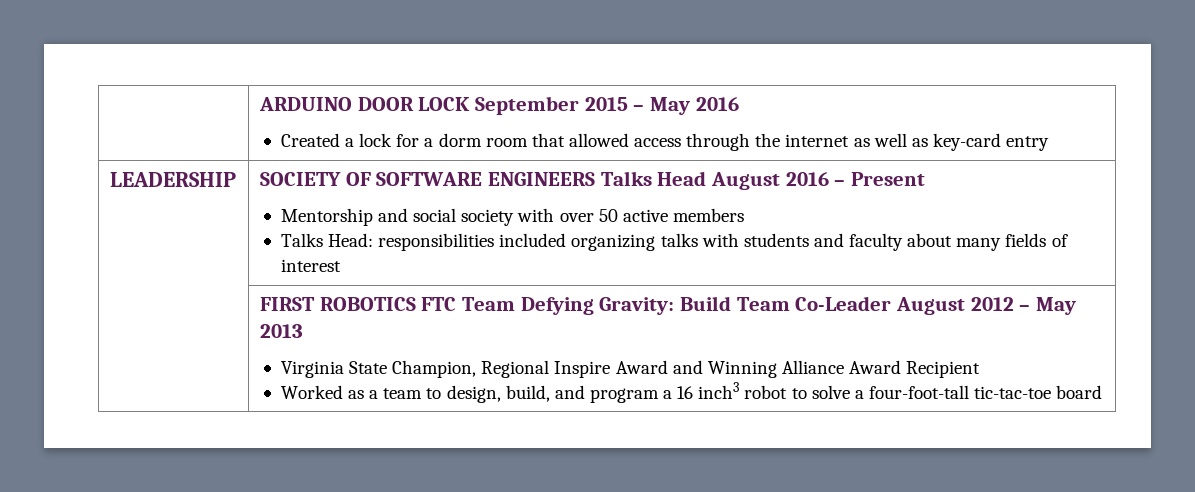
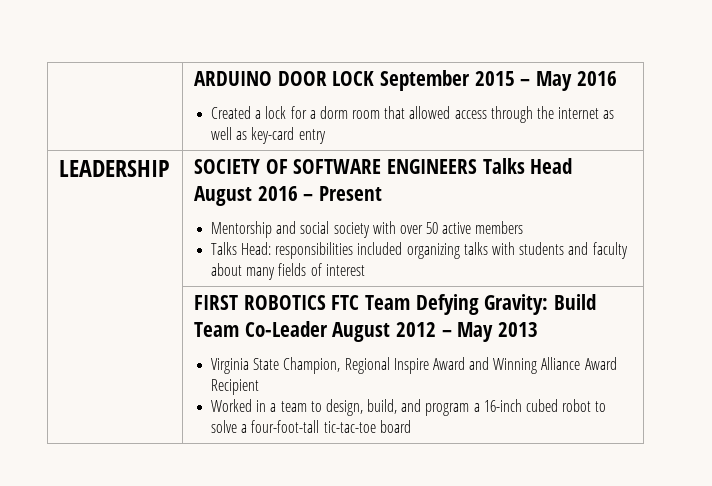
[347,390,364,399] as -> [256,400,267,412] in
[677,382,740,399] 16 inch3 -> [483,399,558,412] 16-inch cubed

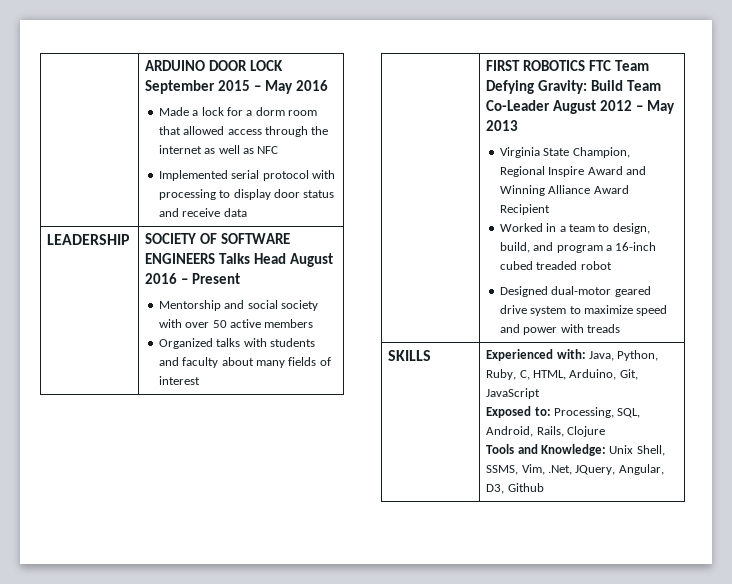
[210,106,251,119] Created -> [158,107,189,116] Made
[251,127,326,144] key-card entry -> [257,146,279,154] [158,170,335,181] [158,189,335,200] [158,208,247,217] NFC // Implemented serial protocol with processing to display door status and receive data
[210,242,460,259] Talks Head: responsibilities included organizing -> [158,338,213,349] Organized
(558, 405) none -> [536,261,578,270] treaded
[595,401,607,412] [210,420,411,433] to solve a four-foot-tall tic-tac-toe board -> [499,286,651,297] [499,305,668,316] [499,324,620,335] [388,350,432,361] [486,349,659,361] [486,369,638,380] [486,388,541,399] [486,406,641,418] [486,426,605,437] [486,444,665,456] [486,464,664,475] [486,483,544,494] // Designed dual-motor geared drive system to maximize speed and power with treads // SKILLS | Experienced with: Java, Python, Ruby, C, HTML, Arduino, Git, JavaScript // Exposed to: Processing, SQL, Android, Rails, Clojure // Tools and Knowledge: Unix Shell, SSMS, Vim, .Net, JQuery, Angular, D3, Github

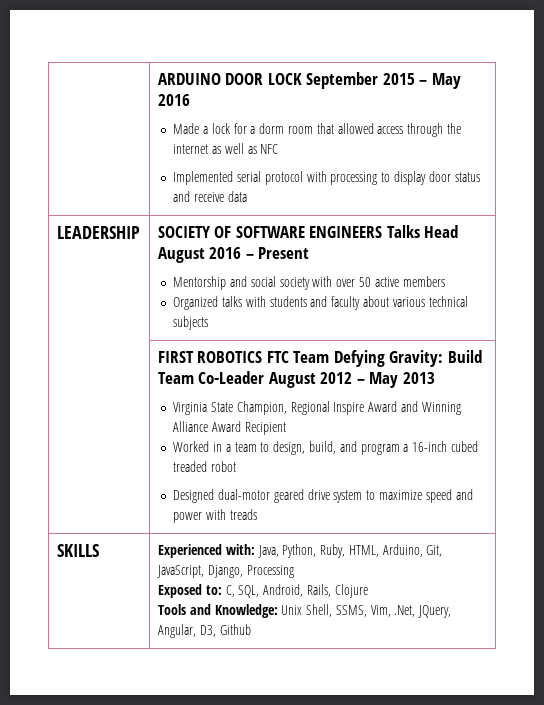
[255,357,331,368] [158,376,200,385] many fields of interest -> [392,296,468,307] [173,316,209,330] various technical subjects
[519,370,530,380] C, -> (346, 551) none
[486,388,541,399] JavaScript -> [156,565,294,578] JavaScript, Django, Processing
[553,407,614,418] Processing, -> [225,585,235,597] C,

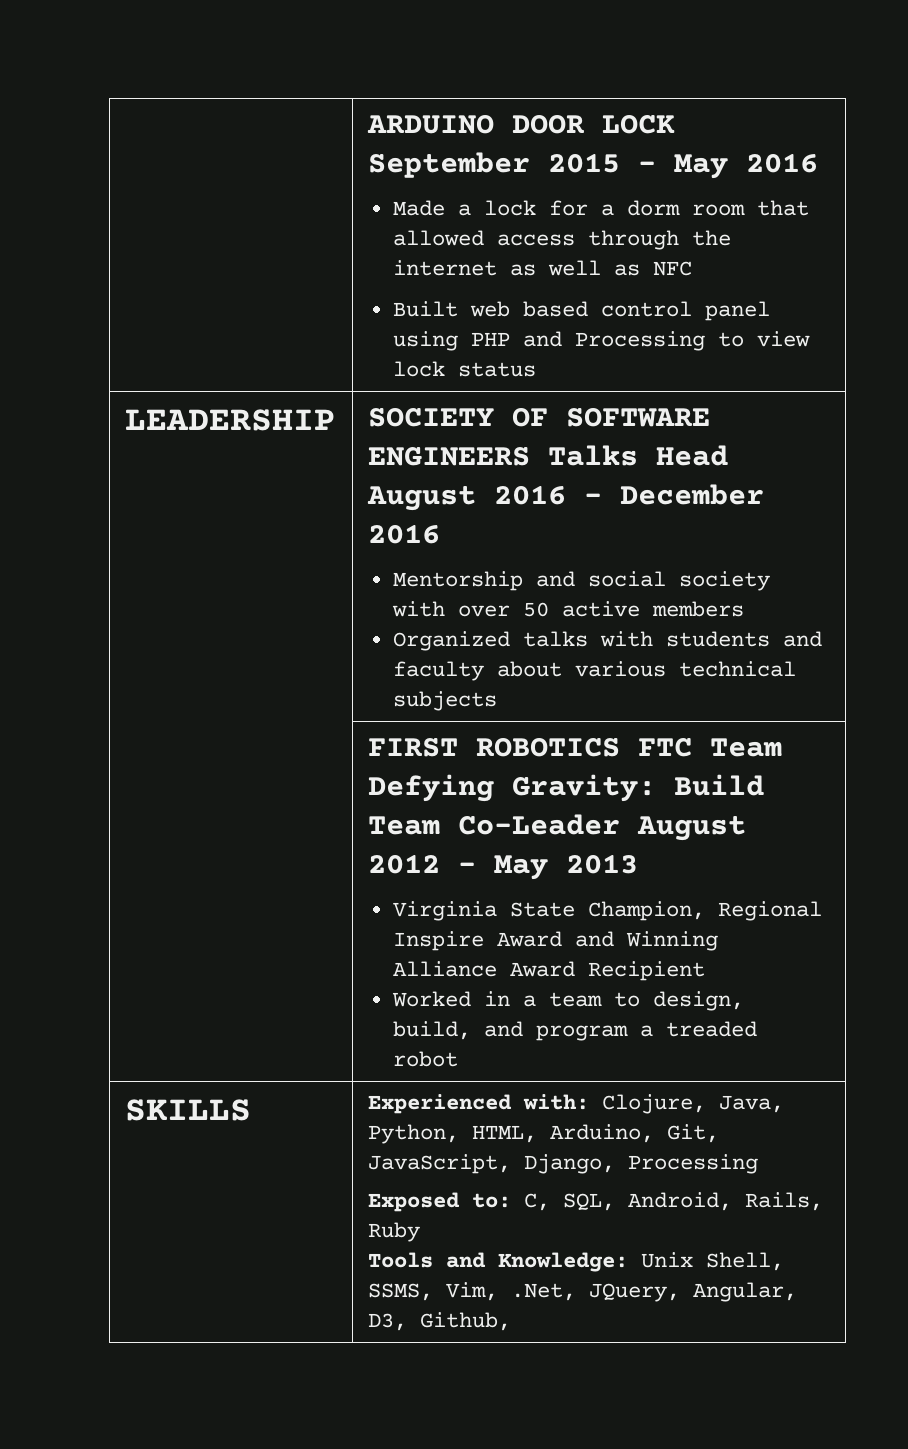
[173,171,480,185] [173,191,247,202] Implemented serial protocol with processing to display door status and receive data -> [392,301,770,321] [392,331,810,351] [392,361,536,377] Built web based control panel using PHP and Processing to view lock status
[258,247,310,259] Present -> [620,484,765,505] [368,524,441,544] December 2016
[412,441,478,452] 16-inch cubed -> (653, 1031) none
[173,489,473,503] [173,509,257,523] // Designed dual-motor geared drive system to maximize speed and power with treads -> (458, 1059) none
(255, 549) none -> [602,1094,707,1114] Clojure,
[320,544,346,558] Ruby, -> (460, 1134) none
[334,584,368,598] Clojure -> [368,1222,421,1242] Ruby
[219,624,251,635] Github -> [420,1312,512,1331] Github,

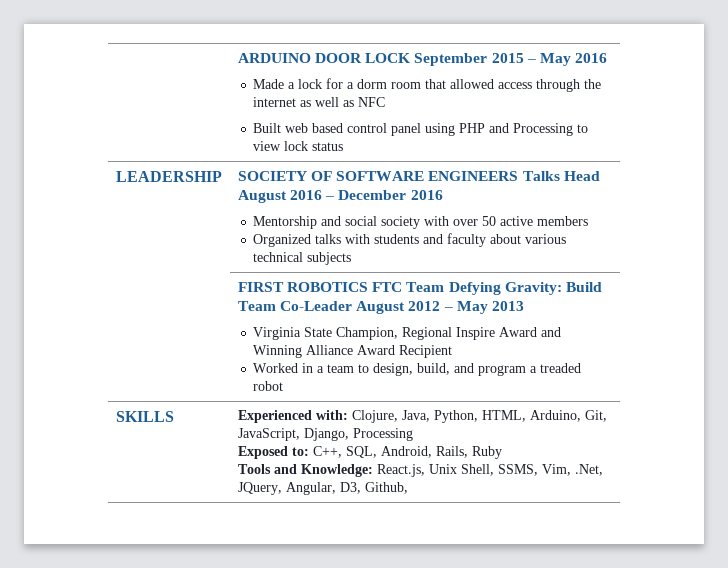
[524,1193,551,1211] C, -> [312,446,342,458] C++,
(629, 1262) none -> [376,464,425,477] React.js,

